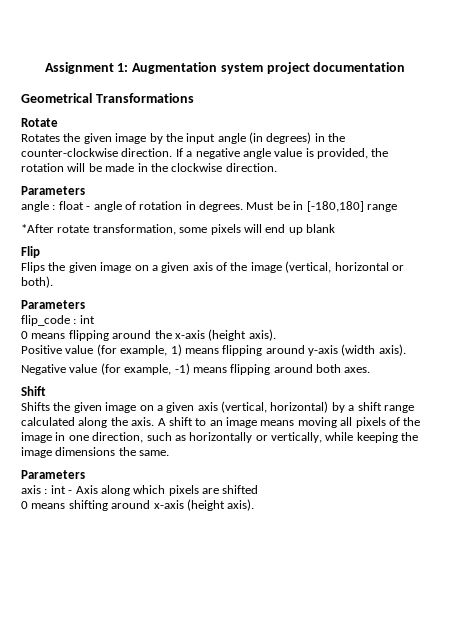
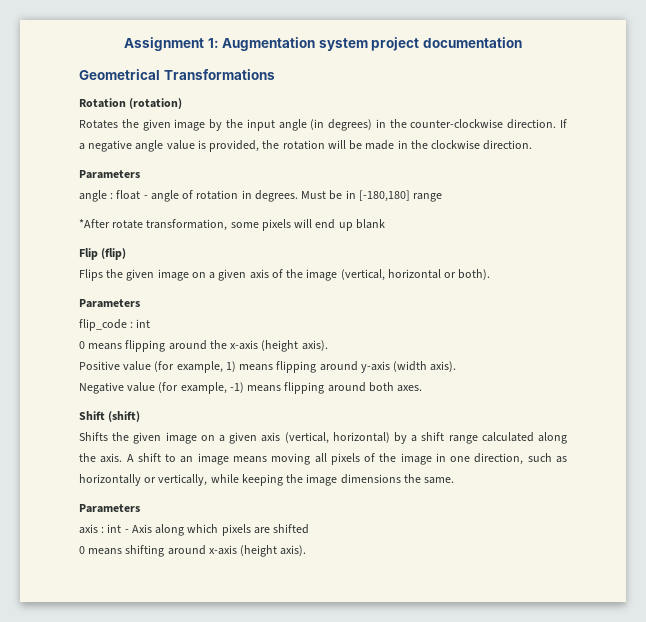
[21,118,58,127] Rotate -> [79,98,183,109] Rotation (rotation)
(40, 252) none -> [101,248,127,260] (flip)
(46, 391) none -> [108,411,141,422] (shift)

